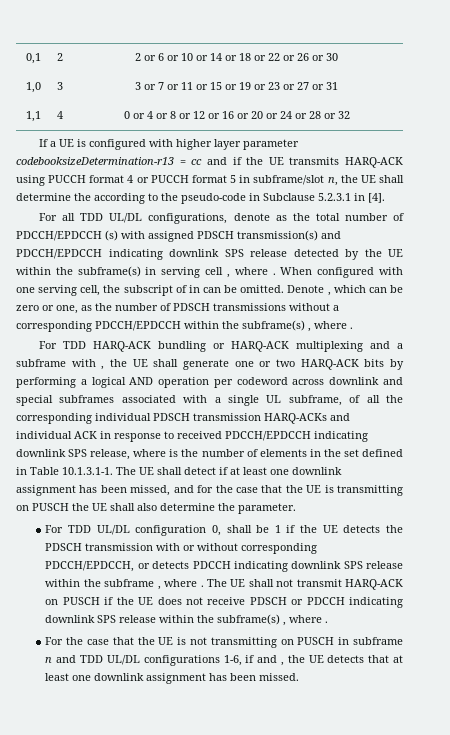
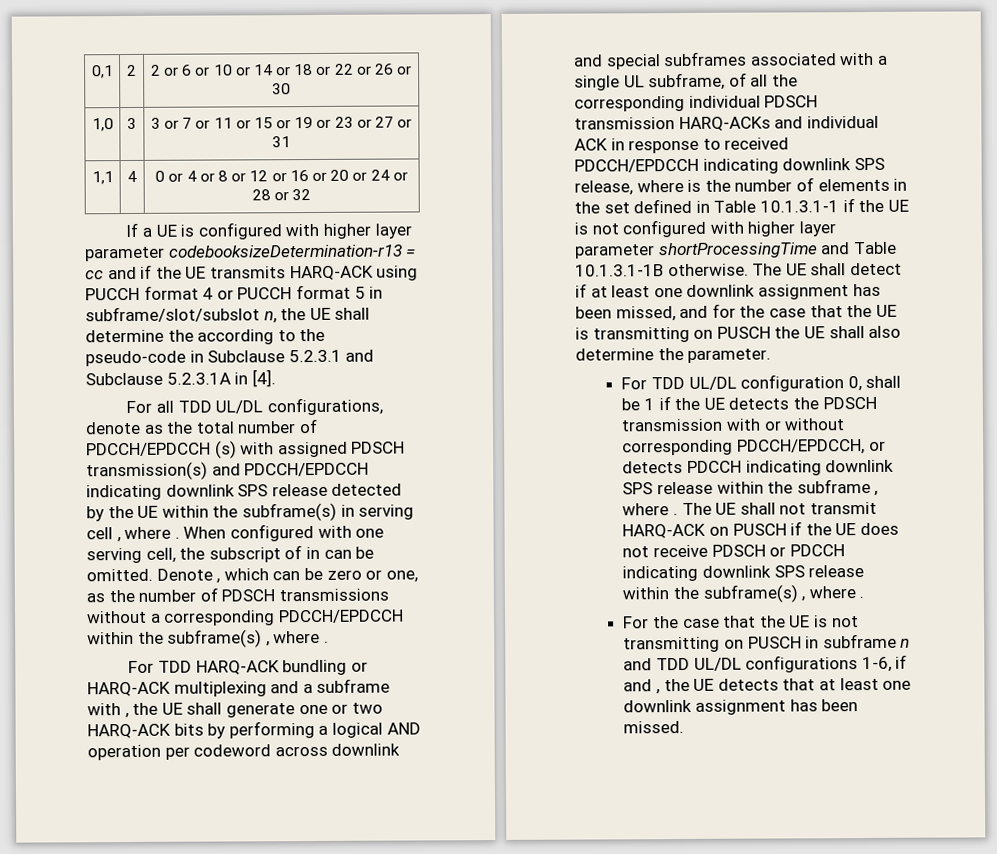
[253,175,325,185] subframe/slot -> [85,306,260,323] subframe/slot/subslot
(351, 197) none -> [345,349,375,362] [85,372,231,386] and Subclause 5.2.3.1A
[62,467,113,475] 10.1.3.1-1. -> [759,198,909,213] [574,219,836,238] [575,241,897,259] [575,263,749,277] 10.1.3.1-1 if the UE is not configured with higher layer parameter shortProcessingTime and Table 10.1.3.1-1B otherwise.

